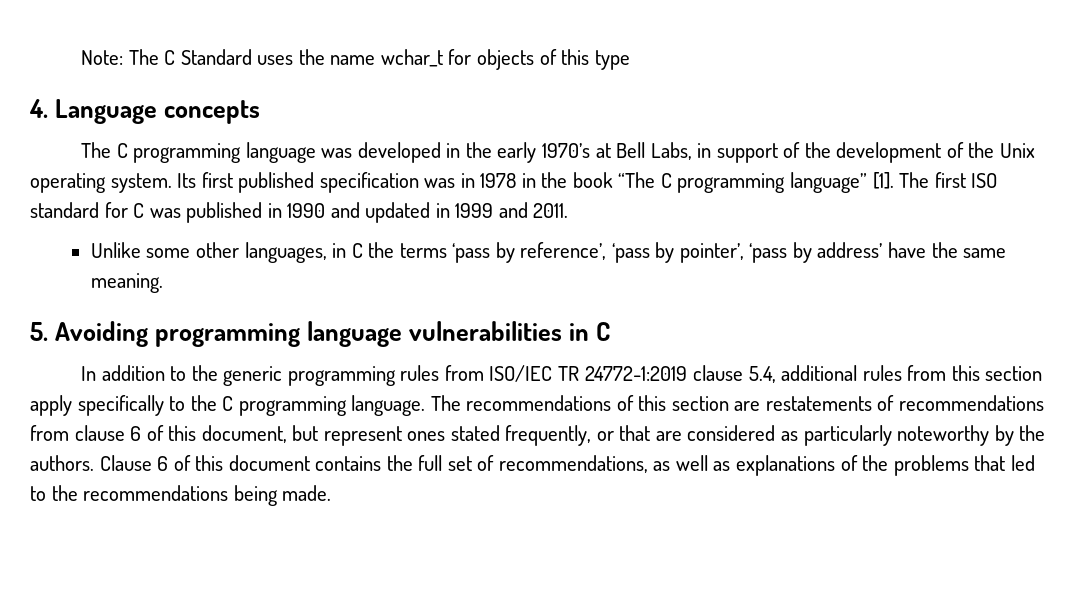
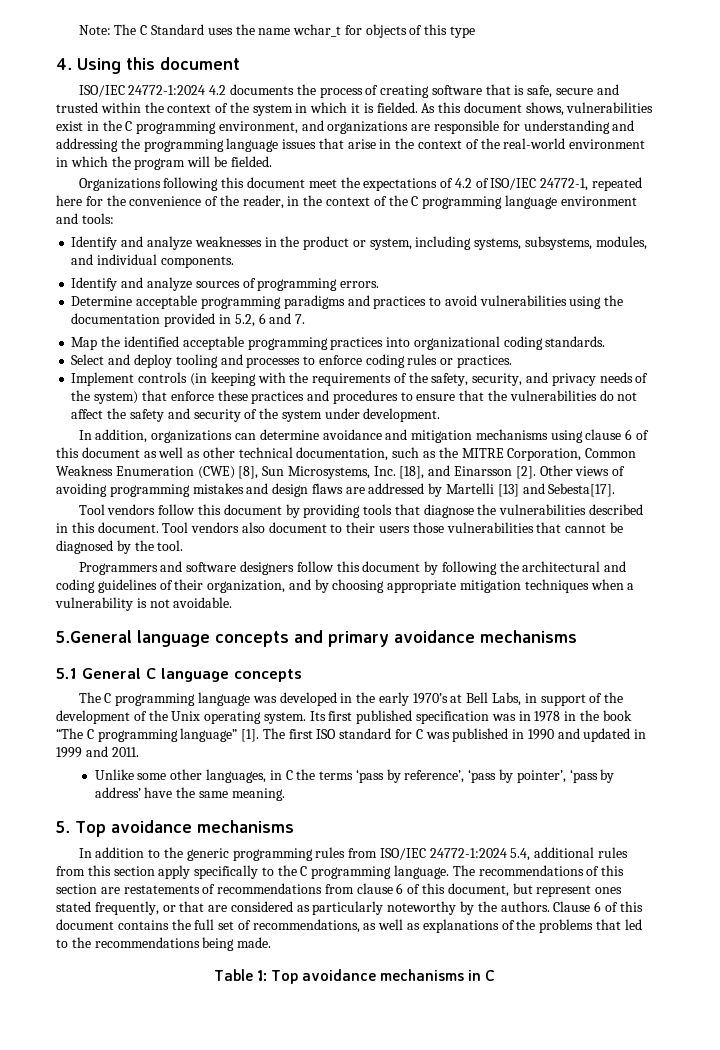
[55,99,158,124] Language -> [77,57,240,74] [78,84,619,98] [56,102,654,116] [56,120,635,134] [56,138,646,152] [56,156,272,170] [78,177,642,191] [56,195,637,209] [56,213,114,224] [71,236,647,250] [71,254,234,268] [71,277,380,291] [71,295,624,309] [71,313,306,327] [71,336,606,350] [71,354,512,368] [71,372,649,386] [71,390,638,404] [71,408,441,422] [78,429,649,443] [56,447,637,461] [56,465,626,479] [56,483,616,497] [78,504,643,518] [56,522,623,533] [56,540,184,554] [78,561,627,575] [56,579,635,593] [55,597,233,611] [56,630,577,647] [56,668,229,682] Using this document // ISO/IEC 24772-1:2024 4.2 documents the process of creating software that is safe, secure and trusted within the context of the system in which it is fielded. As this document shows, vulnerabilities exist in the C programming environment, and organizations are responsible for understanding and addressing the programming language issues that arise in the context of the real-world environment in which the program will be fielded. // Organizations following this document meet the expectations of 4.2 of ISO/IEC 24772-1, repeated here for the convenience of the reader, in the context of the C programming language environment and tools: // Identify and analyze weaknesses in the product or system, including systems, subsystems, modules, and individual components. // Identify and analyze sources of programming errors. // Determine acceptable programming paradigms and practices to avoid vulnerabilities using the documentation provided in 5.2, 6 and 7. // Map the identified acceptable programming practices into organizational coding standards. // Select and deploy tooling and processes to enforce coding rules or practices. // Implement controls (in keeping with the requirements of the safety, security, and privacy needs of the system) that enforce these practices and procedures to ensure that the vulnerabilities do not affect the safety and security of the system under development. // In addition, organizations can determine avoidance and mitigation mechanisms using clause 6 of this document as well as other technical documentation, such as the MITRE Corporation, Common Weakness Enumeration (CWE) [8], Sun Microsystems, Inc. [18], and Einarsson [2]. Other views of avoiding programming mistakes and design flaws are addressed by Martelli [13] and Sebesta[17]. // Tool vendors follow this document by providing tools that diagnose the vulnerabilities described in this document. Tool vendors also document to their users those vulnerabilities that cannot be diagnosed by the tool. // Programmers and software designers follow this document by following the architectural and coding guidelines of their organization, and by choosing appropriate mitigation techniques when a vulnerability is not avoidable. // 5.General language concepts and primary avoidance mechanisms // 5.1 General C language
[55,321,611,347] Avoiding programming language vulnerabilities in C -> [75,820,294,837] Top avoidance mechanisms
[557,365,744,381] TR 24772-1:2019 clause -> [429,848,507,858] 24772-1:2024
(332, 493) none -> [213,969,496,984] // Table 1: Top avoidance mechanisms in C

